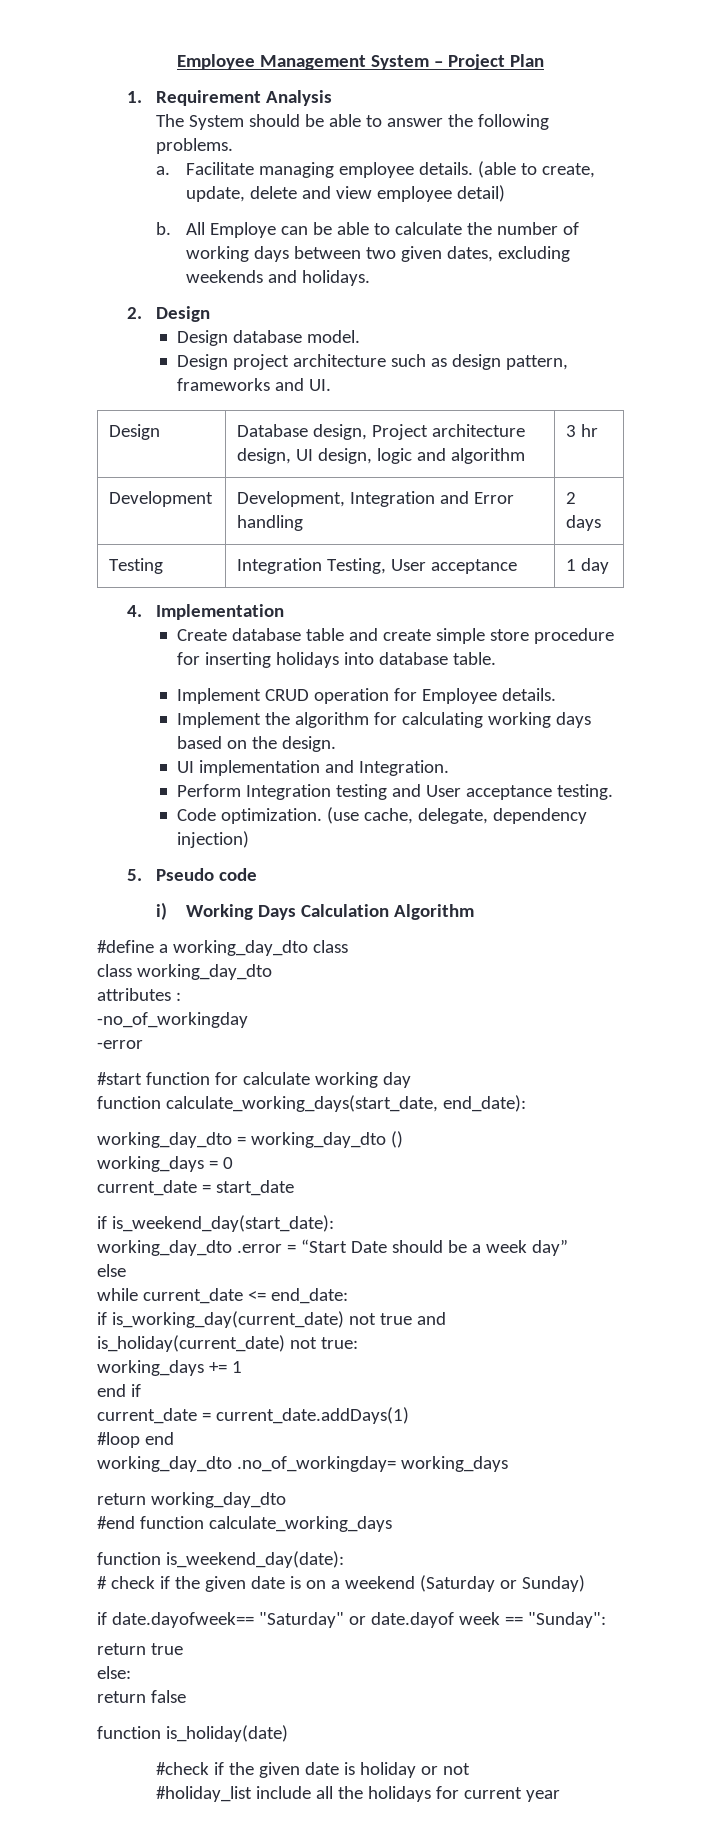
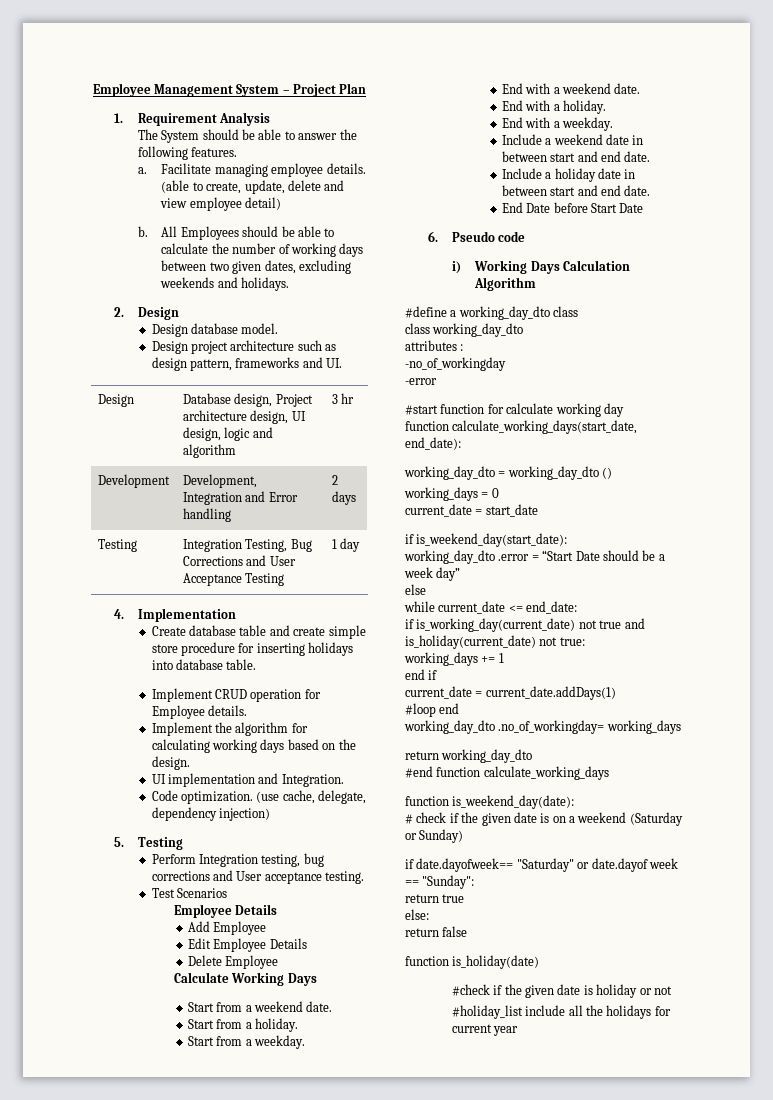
[156,138,234,154] problems. -> [191,147,238,157] features.
[209,222,308,238] Employe can -> [180,226,279,240] Employees should
[391,559,518,574] User acceptance -> [290,539,312,552] [182,555,296,566] [182,573,285,586] Bug Corrections and User Acceptance Testing
[176,784,613,800] // Perform Integration testing and User acceptance testing. -> (344, 780) none
(142, 875) none -> [137,837,183,850] [151,853,324,867] [151,870,365,884] [151,888,228,898] [174,904,278,918] [187,921,267,935] [187,938,307,952] [187,955,279,969] [174,972,317,986] [187,1001,333,1012] [187,1018,298,1032] [187,1035,305,1049] [501,83,641,94] [501,100,606,114] [501,117,613,131] [501,134,644,145] [501,151,651,162] [501,168,636,182] [501,185,651,196] [501,202,644,213] [428,231,439,242] Testing // Perform Integration testing, bug corrections and User acceptance testing. // Test Scenarios // Employee Details // Add Employee // Edit Employee Details // Delete Employee // Calculate Working Days // Start from a weekend date. // Start from a holiday. // Start from a weekday. // End with a weekend date. // End with a holiday. // End with a weekday. // Include a weekend date in between start and end date. // Include a holiday date in between start and end date. // End Date before Start Date // 6.

